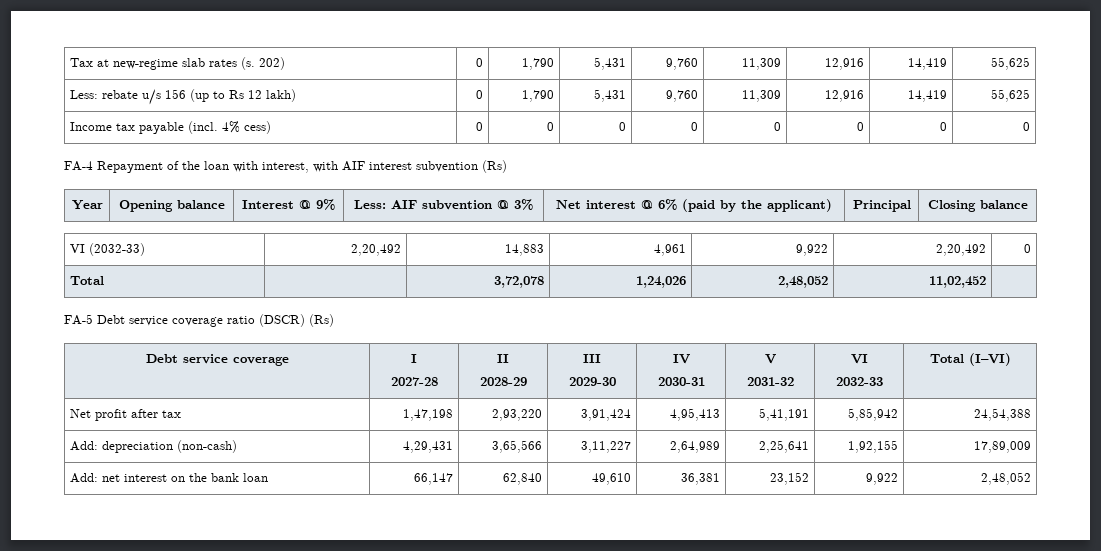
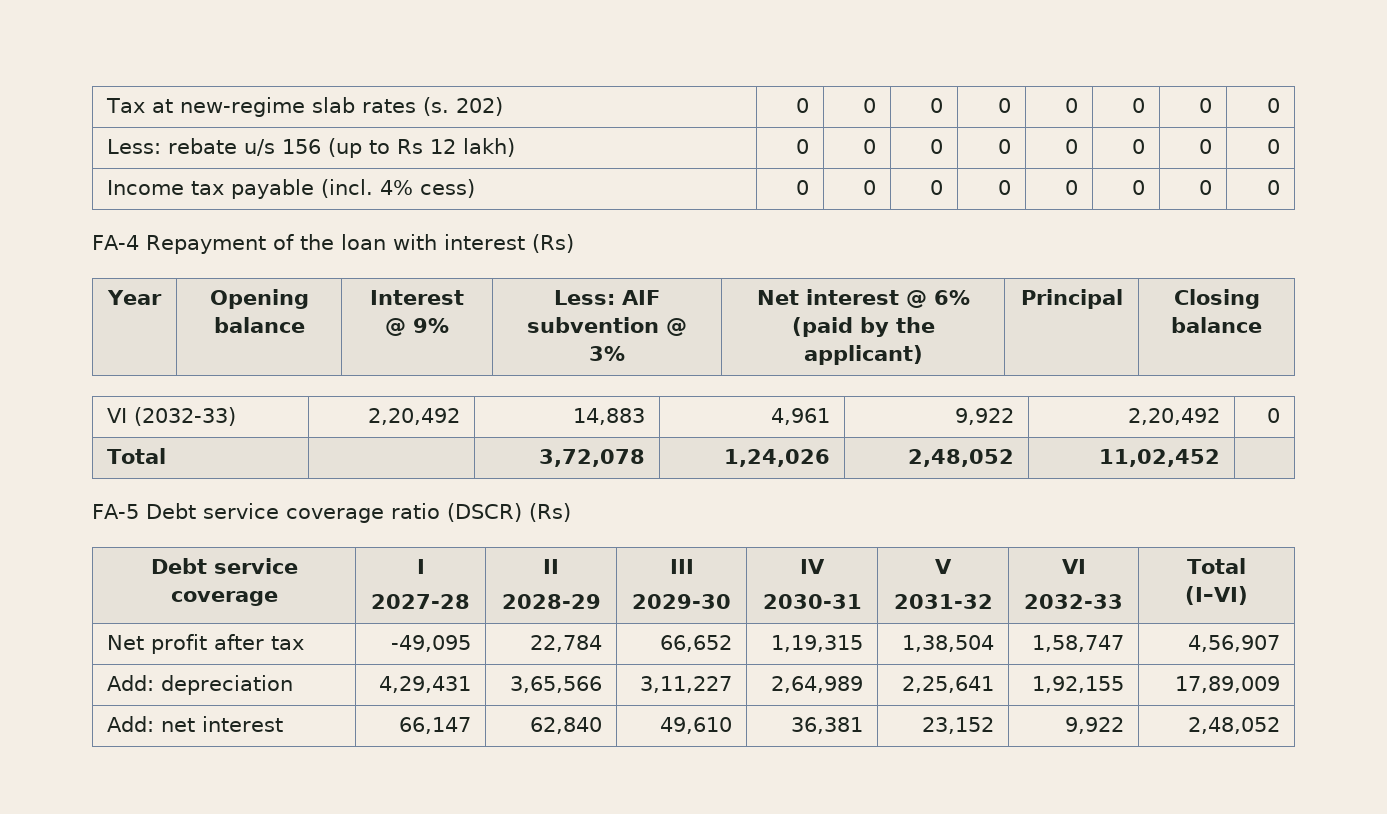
[522,58,555,70] [594,57,627,70] [666,58,699,70] [742,58,782,70] [825,58,865,70] [908,58,948,70] [991,57,1031,70] 1,790 | 5,431 | 9,760 | 11,309 | 12,916 | 14,419 | 55,625 -> [862,98,876,113] [929,98,943,113] [997,98,1011,113] [1064,98,1078,113] [1131,98,1145,113] [1198,98,1212,113] [1266,98,1280,113] 0 | 0 | 0 | 0 | 0 | 0 | 0
[522,90,555,102] [594,89,627,102] [666,90,699,102] [742,90,782,102] [825,90,865,102] [908,90,948,102] [991,89,1031,102] 1,790 | 5,431 | 9,760 | 11,309 | 12,916 | 14,419 | 55,625 -> [862,139,876,154] [929,139,943,154] [997,139,1011,154] [1064,139,1078,154] [1131,139,1145,154] [1198,139,1212,154] [1266,139,1280,154] 0 | 0 | 0 | 0 | 0 | 0 | 0
[262,161,478,173] interest, with AIF interest subvention -> [443,234,525,250] interest
[403,409,454,421] [492,409,543,421] [581,409,632,421] [670,408,721,421] [759,408,810,421] [848,408,899,421] [974,408,1032,421] 1,47,198 | 2,93,220 | 3,91,424 | 4,95,413 | 5,41,191 | 5,85,942 | 24,54,388 -> [390,635,471,652] [529,635,602,652] [659,635,732,652] [770,635,863,652] [901,635,994,652] [1031,635,1124,652] [1187,635,1280,652] -49,095 | 22,784 | 66,652 | 1,19,315 | 1,38,504 | 1,58,747 | 4,56,907
[176,440,237,453] (non-cash) -> (294, 685) none
[170,473,268,482] on the bank loan -> (284, 724) none

